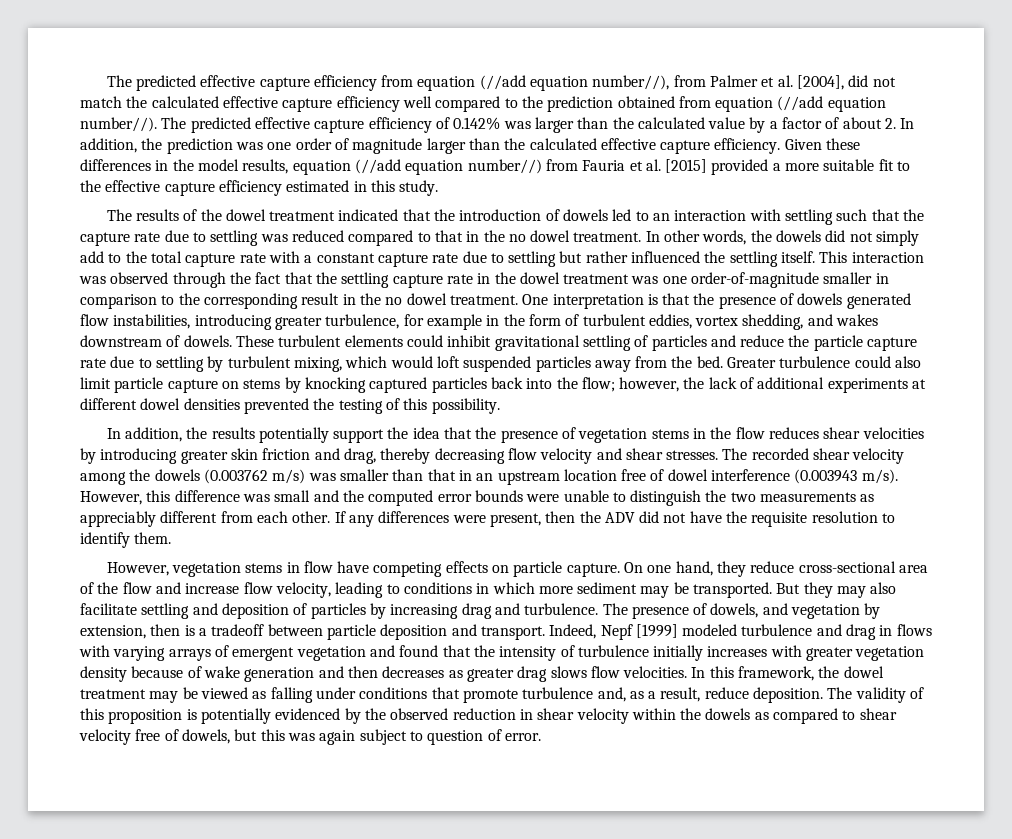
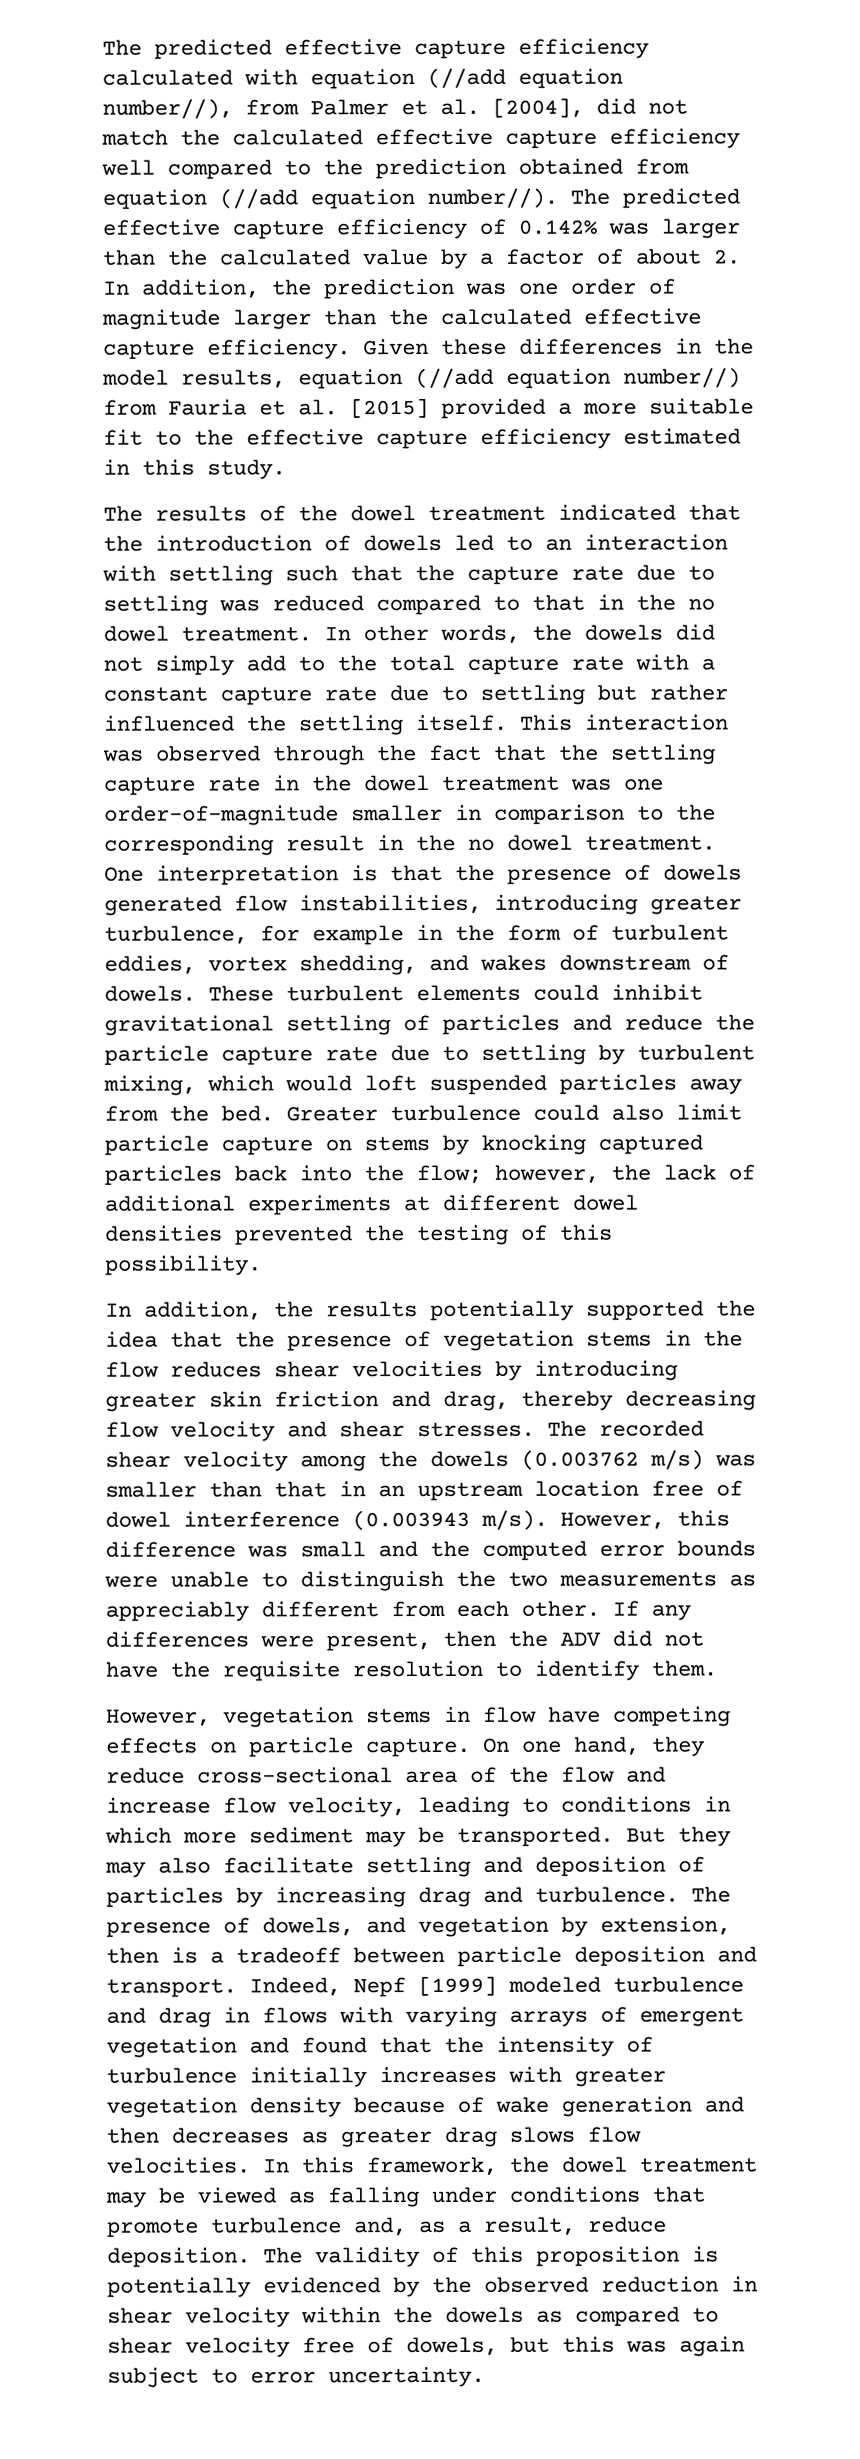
[106,75,414,91] The predicted effective capture efficiency from -> [102,38,649,60] [102,69,298,86] The predicted effective capture efficiency calculated with
[333,429,385,443] support -> [586,1300,704,1321] supported
[427,729,541,745] question of error. -> [250,2366,485,2388] error uncertainty.

